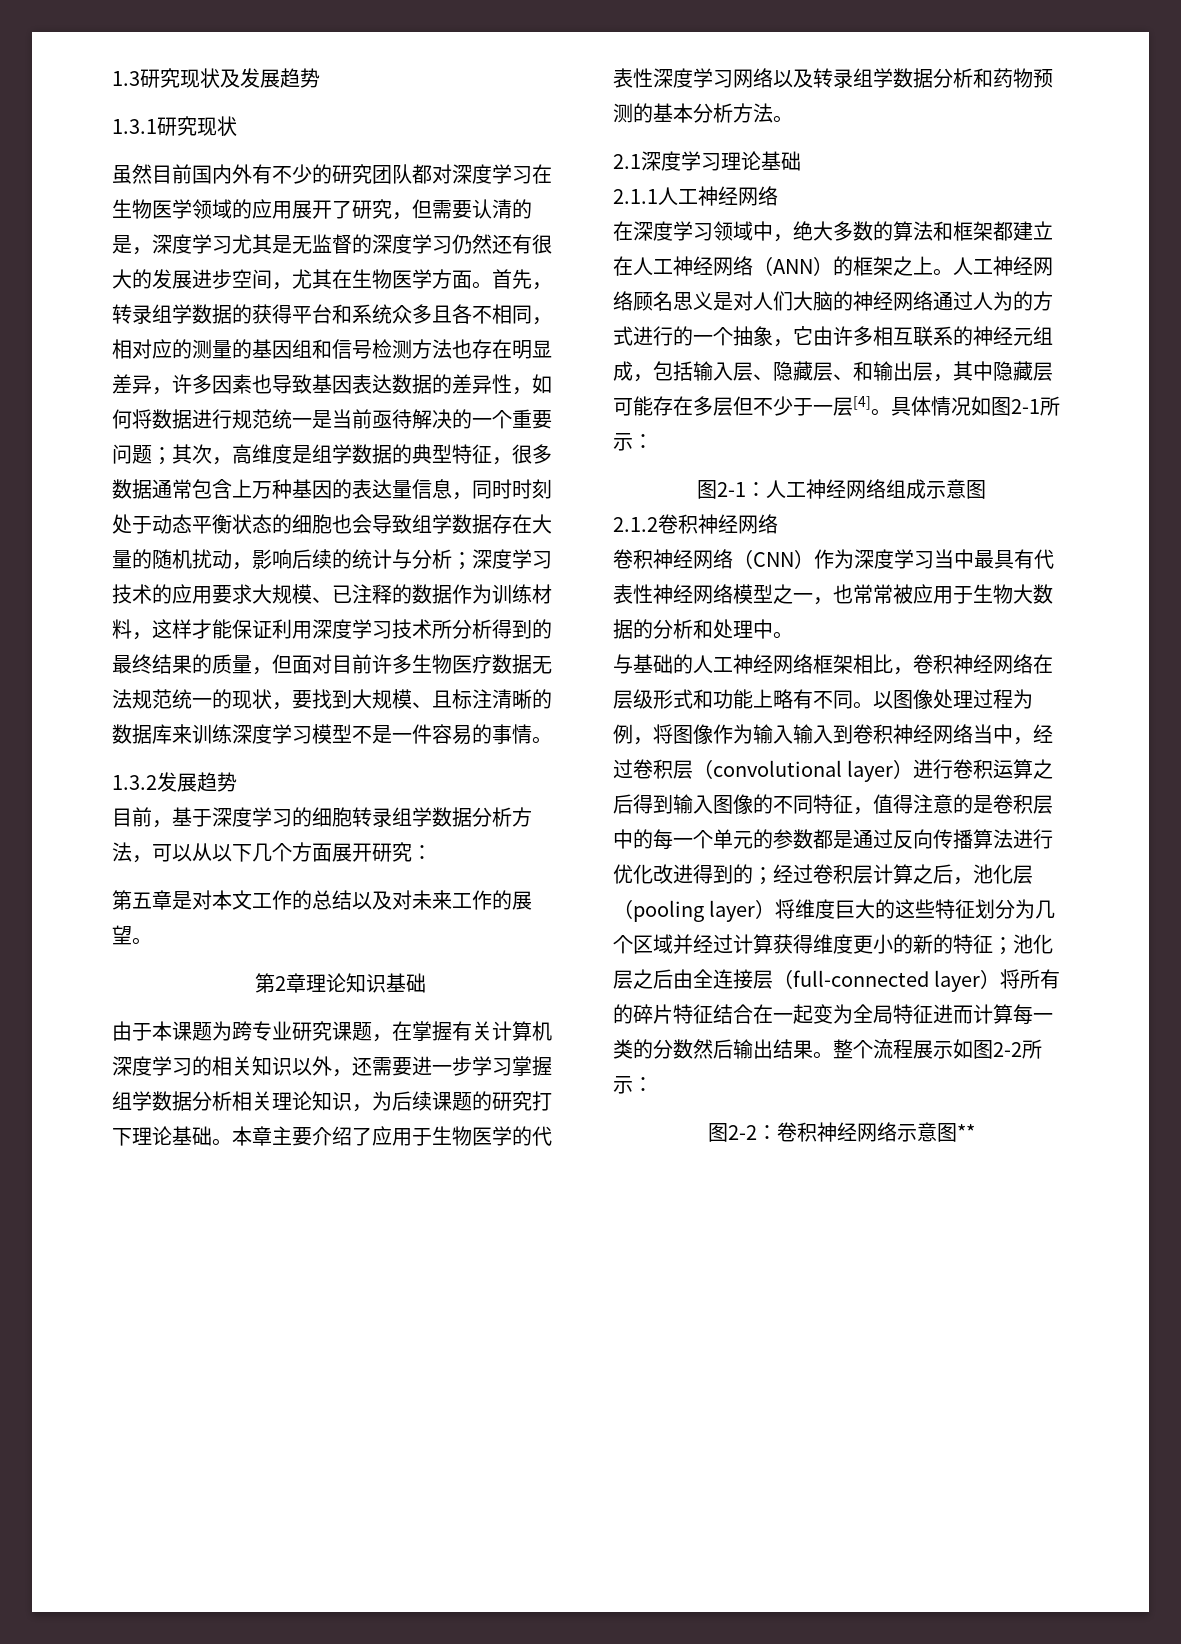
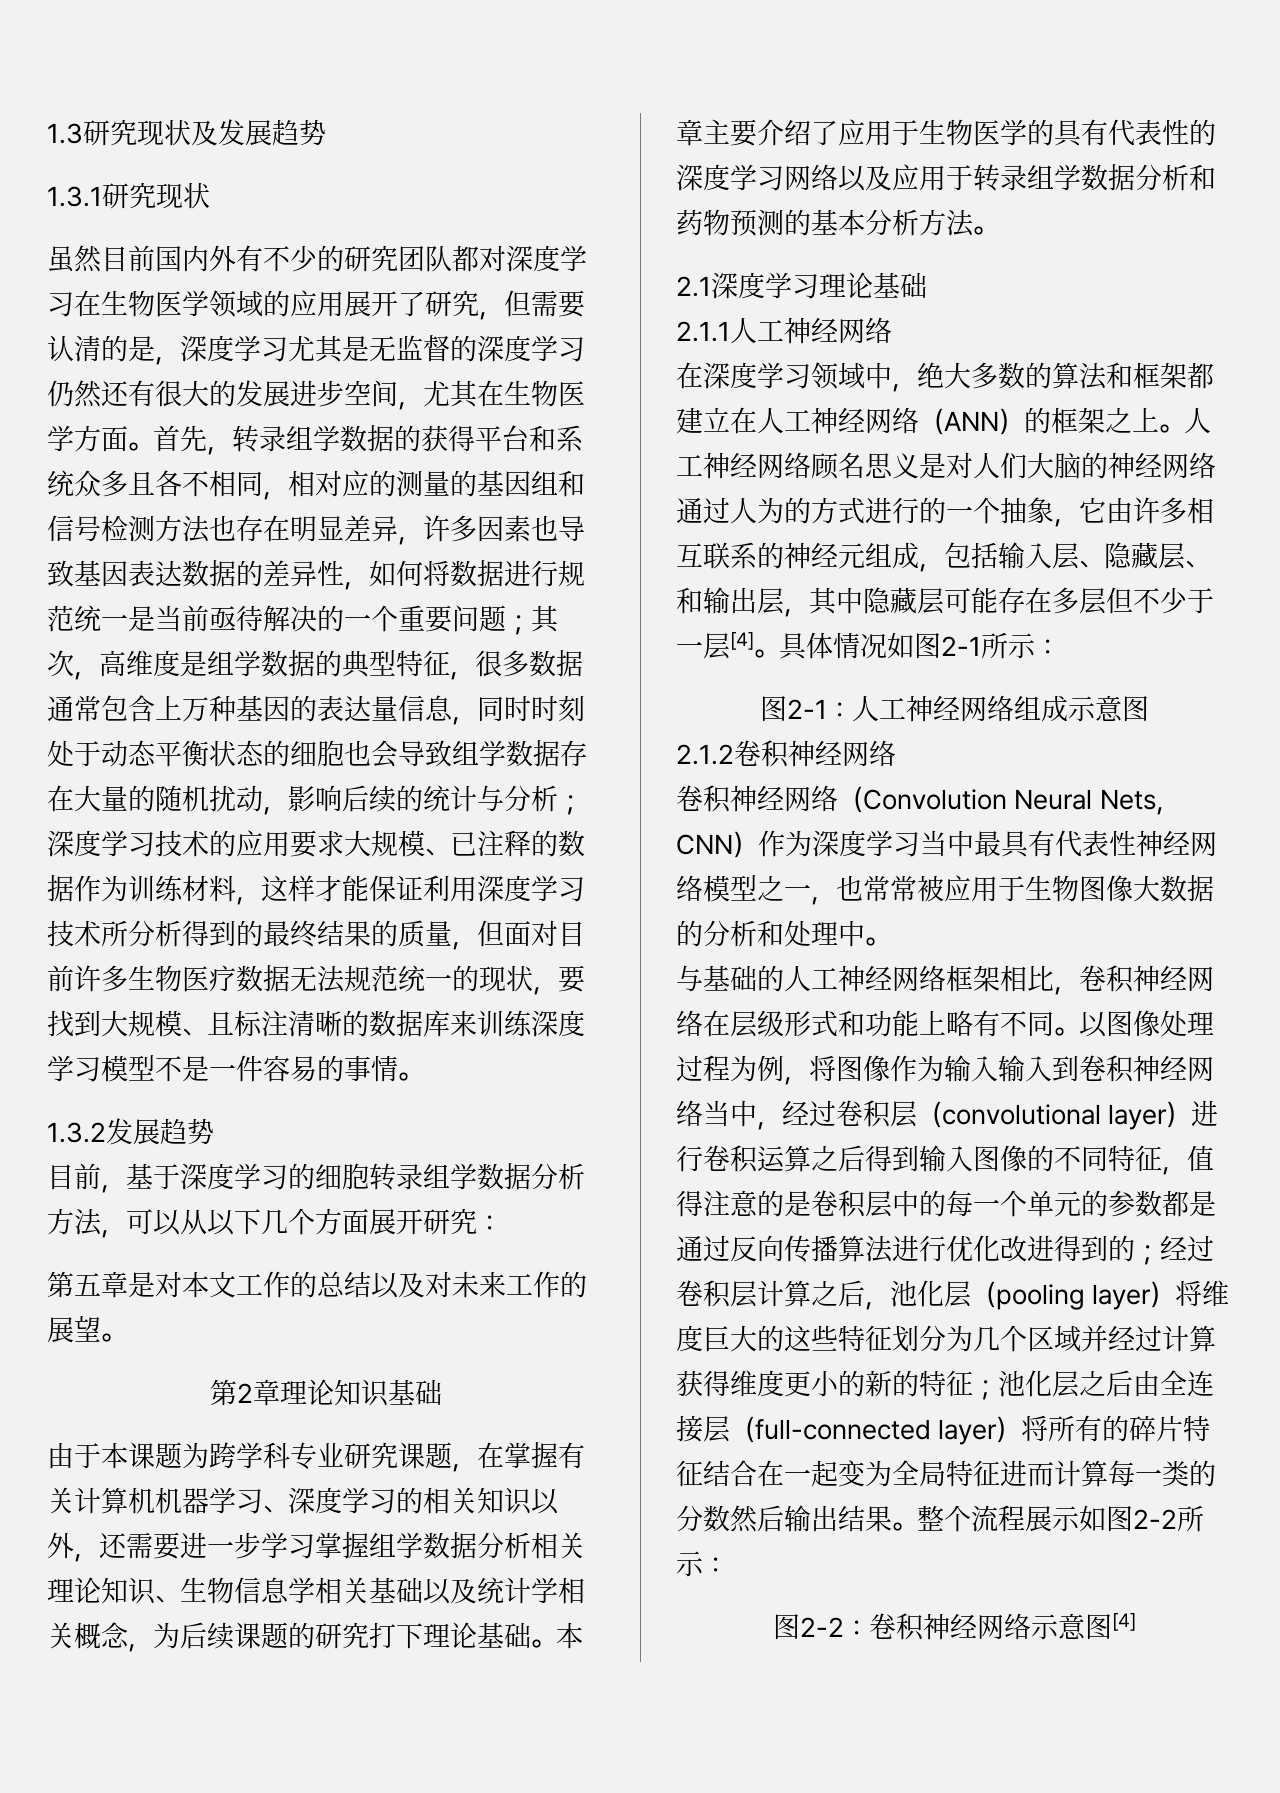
(252, 1031) none -> [236,1442,290,1469] 学科
(552, 1031) none -> [155,1487,288,1514] 机器学习、
(352, 1101) none -> [155,1577,585,1605] [47,1622,129,1649] 、生物信息学相关基础以及统计学相关概念
[532,1126,552,1146] [613,68,653,88] 代表性 -> [1054,119,1216,147] 具有代表性的
(813, 78) none -> [892,164,973,191] 应用于
(753, 559) none -> [863,789,1181,815] Convolution Neural Nets，
(1013, 594) none -> [1079,875,1133,902] 图像
[957,1124,975,1140] ** -> [1112,1613,1136,1631] [4]

